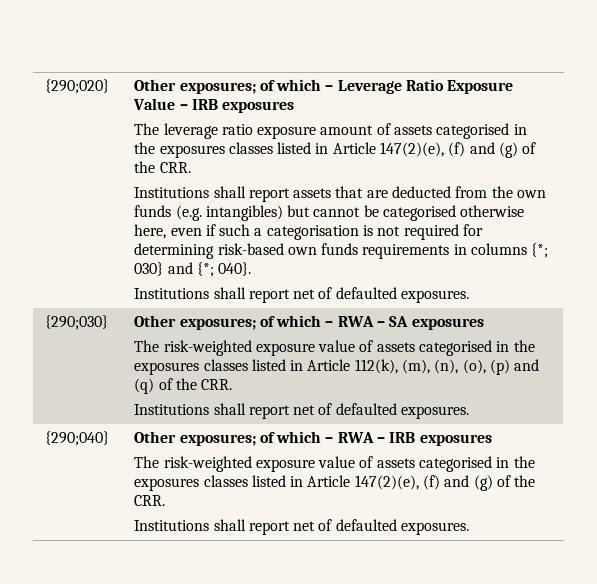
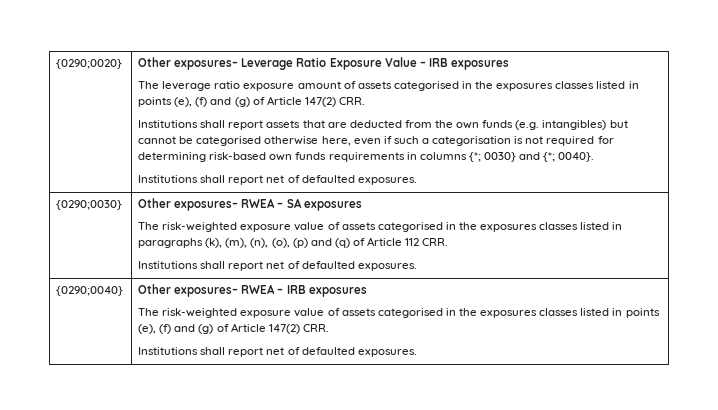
[45,79,110,94] [134,79,334,94] {290;020} | Other exposures; of which – -> [56,59,123,69] [138,57,239,70] {0290;0020} | Other exposures–
[332,142,537,158] [134,161,156,173] Article 147(2)(e), (f) and (g) of the -> [138,96,336,107] points (e), (f) and (g) of Article 147(2)
[134,262,164,276] 030} -> [483,152,516,162] 0030}
[218,262,252,276] [134,287,470,303] [45,315,109,330] [134,315,374,330] 040}. // Institutions shall report net of defaulted exposures. // {290;030} | Other exposures; of which – RWA -> [558,152,595,162] [138,175,417,185] [56,200,123,210] [138,198,276,211] 0040}. // Institutions shall report net of defaulted exposures. // {0290;0030} | Other exposures– RWEA
[307,359,398,374] Article 112(k), -> [138,238,223,248] paragraphs (k),
[175,378,197,390] the -> [367,237,420,246] Article 112
[45,431,110,446] [134,431,374,446] {290;040} | Other exposures; of which – RWA -> [56,286,124,296] [138,284,276,297] {0290;0040} | Other exposures– RWEA
[307,475,536,491] Article 147(2)(e), (f) and (g) of the -> [625,308,660,318] [138,323,300,334] points (e), (f) and (g) of Article 147(2)

